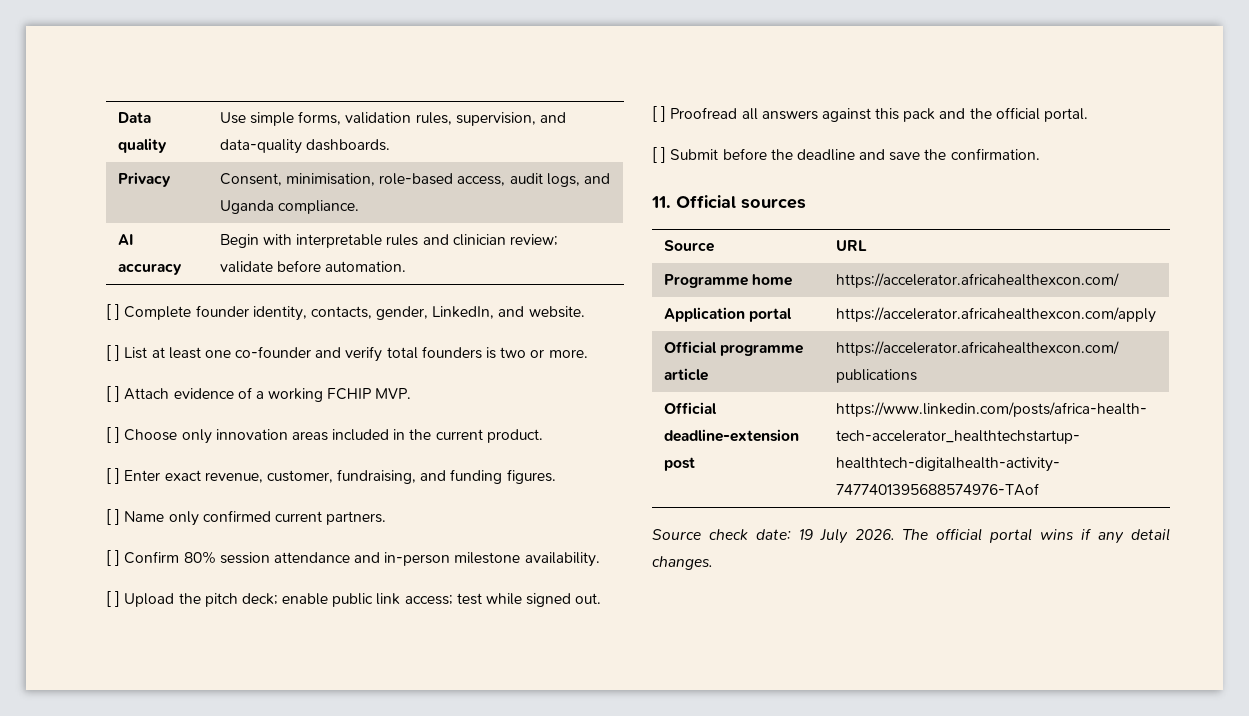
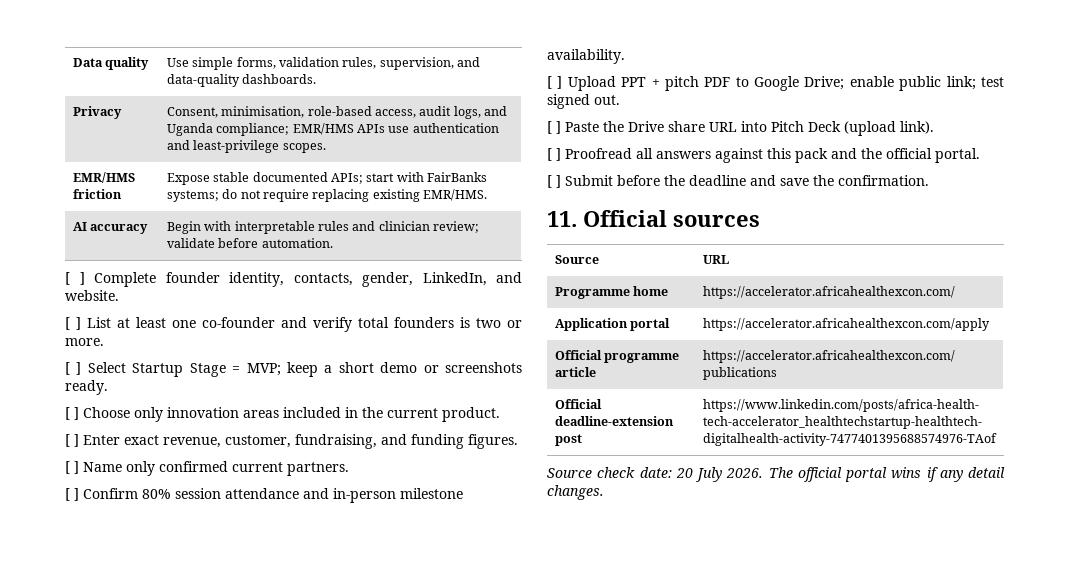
[278,200,360,214] compliance. -> [216,123,499,136] [166,140,326,153] [72,172,135,183] [72,189,122,199] [166,172,488,185] [166,189,488,202] compliance; EMR/HMS APIs use authentication and least-privilege scopes. // EMR/HMS friction | Expose stable documented APIs; start with FairBanks systems; do not require replacing existing EMR/HMS.
[124,387,412,402] Attach evidence of a working FCHIP MVP. -> [87,362,522,377] [65,380,108,395] Select Startup Stage = MVP; keep a short demo or screenshots ready.
[178,593,602,607] the pitch deck; enable public link access; test while signed out. -> [621,76,1004,91] [547,94,620,109] [547,121,934,136] PPT + pitch PDF to Google Drive; enable public link; test signed out. // [ ] Paste the Drive share URL into Pitch Deck (upload link).
[799,529,813,540] 19 -> [675,468,693,478] 20

